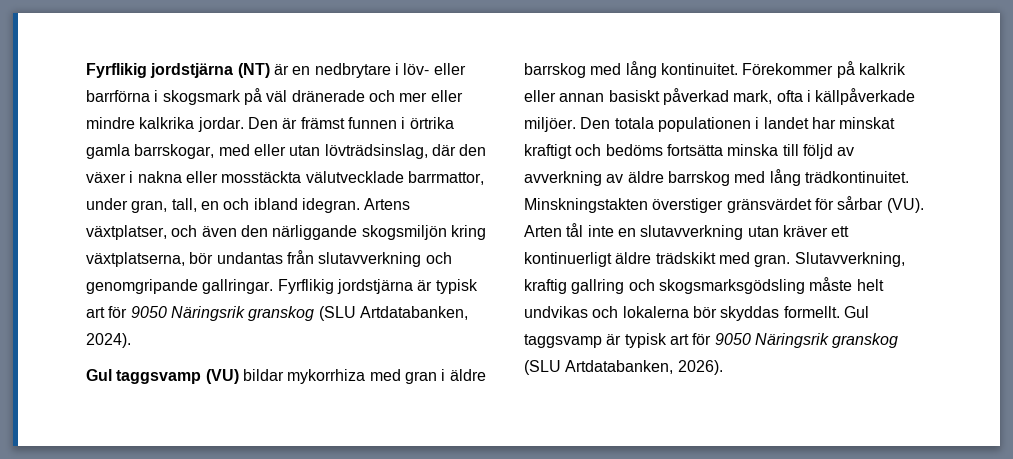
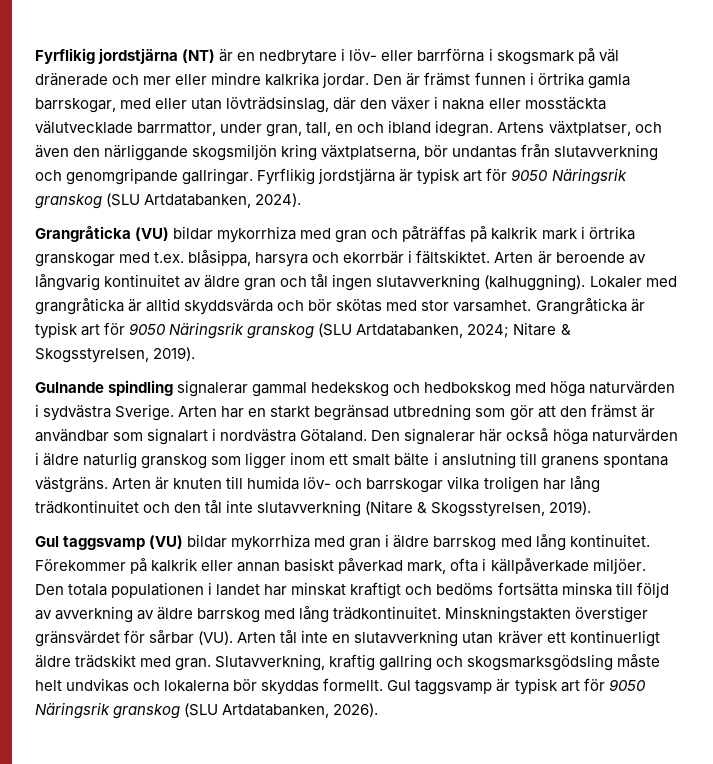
(131, 340) none -> [35,226,635,243] [35,250,646,267] [35,274,677,291] [35,298,645,315] [35,322,571,339] [35,347,196,363] [35,380,676,397] [35,404,655,421] [35,428,678,445] [35,452,668,469] [35,476,600,493] [35,500,592,517] // Grangråticka (VU) bildar mykorrhiza med gran och påträffas på kalkrik mark i örtrika granskogar med t.ex. blåsippa, harsyra och ekorrbär i fältskiktet. Arten är beroende av långvarig kontinuitet av äldre gran och tål ingen slutavverkning (kalhuggning). Lokaler med grangråticka är alltid skyddsvärda och bör skötas med stor varsamhet. Grangråticka är typisk art för 9050 Näringsrik granskog (SLU Artdatabanken, 2024; Nitare & Skogsstyrelsen, 2019). // Gulnande spindling signalerar gammal hedekskog och hedbokskog med höga naturvärden i sydvästra Sverige. Arten har en starkt begränsad utbredning som gör att den främst är användbar som signalart i nordvästra Götaland. Den signalerar här också höga naturvärden i äldre naturlig granskog som ligger inom ett smalt bälte i anslutning till granens spontana västgräns. Arten är knuten till humida löv- och barrskogar vilka troligen har lång trädkontinuitet och den tål inte slutavverkning (Nitare & Skogsstyrelsen, 2019).

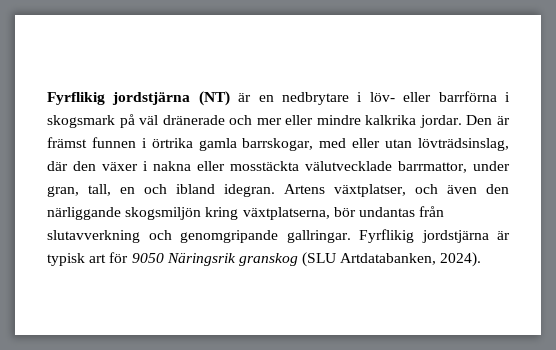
[35,226,635,243] [35,250,646,267] [35,274,677,291] [35,298,645,315] [35,322,571,339] [35,347,196,363] [35,380,676,397] [35,404,655,421] [35,428,678,445] [35,452,668,469] [35,476,600,493] [35,500,592,517] [35,534,650,551] [35,558,646,574] [35,582,669,599] [35,606,649,623] [35,630,660,647] [35,654,661,671] [35,678,646,695] [35,702,379,719] // Grangråticka (VU) bildar mykorrhiza med gran och påträffas på kalkrik mark i örtrika granskogar med t.ex. blåsippa, harsyra och ekorrbär i fältskiktet. Arten är beroende av långvarig kontinuitet av äldre gran och tål ingen slutavverkning (kalhuggning). Lokaler med grangråticka är alltid skyddsvärda och bör skötas med stor varsamhet. Grangråticka är typisk art för 9050 Näringsrik granskog (SLU Artdatabanken, 2024; Nitare & Skogsstyrelsen, 2019). // Gulnande spindling signalerar gammal hedekskog och hedbokskog med höga naturvärden i sydvästra Sverige. Arten har en starkt begränsad utbredning som gör att den främst är användbar som signalart i nordvästra Götaland. Den signalerar här också höga naturvärden i äldre naturlig granskog som ligger inom ett smalt bälte i anslutning till granens spontana västgräns. Arten är knuten till humida löv- och barrskogar vilka troligen har lång trädkontinuitet och den tål inte slutavverkning (Nitare & Skogsstyrelsen, 2019). // Gul taggsvamp (VU) bildar mykorrhiza med gran i äldre barrskog med lång kontinuitet. Förekommer på kalkrik eller annan basiskt påverkad mark, ofta i källpåverkade miljöer. Den totala populationen i landet har minskat kraftigt och bedöms fortsätta minska till följd av avverkning av äldre barrskog med lång trädkontinuitet. Minskningstakten överstiger gränsvärdet för sårbar (VU). Arten tål inte en slutavverkning utan kräver ett kontinuerligt äldre trädskikt med gran. Slutavverkning, kraftig gallring och skogsmarksgödsling måste helt undvikas och lokalerna bör skyddas formellt. Gul taggsvamp är typisk art för 9050 Näringsrik granskog (SLU Artdatabanken, 2026). -> (482, 259) none

